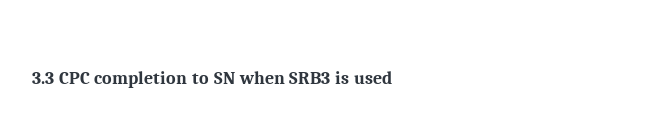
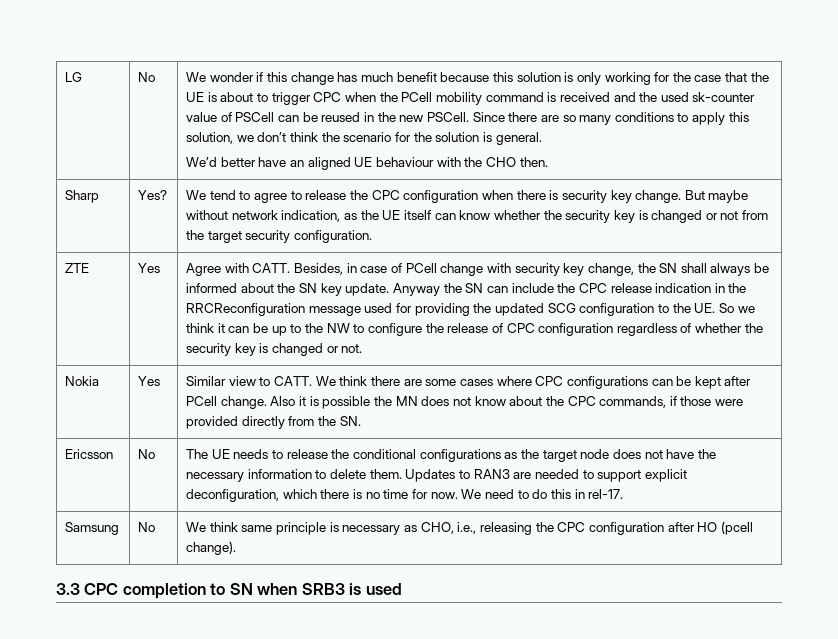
(32, 78) none -> [65,72,83,82] [138,72,156,82] [186,72,769,85] [186,92,756,105] [186,112,749,125] [186,132,542,145] [186,157,548,170] [65,190,100,203] [138,190,168,200] [186,190,749,203] [186,210,769,223] [186,230,373,243] [65,263,90,273] [138,263,161,273] [186,263,770,276] [186,283,747,296] [186,303,755,316] [186,323,763,336] [186,343,363,356] [65,376,100,386] [138,376,161,386] [186,376,752,389] [186,396,744,409] [186,416,361,429] [65,449,114,459] [138,449,156,459] [186,449,716,462] [186,469,687,482] [186,489,624,502] [65,522,120,535] [138,522,156,532] [186,521,753,535] [186,541,237,555] LG | No | We wonder if this change has much benefit because this solution is only working for the case that the UE is about to trigger CPC when the PCell mobility command is received and the used sk-counter value of PSCell can be reused in the new PSCell. Since there are so many conditions to apply this solution, we don’t think the scenario for the solution is general. // We’d better have an aligned UE behaviour with the CHO then. // Sharp | Yes? | We tend to agree to release the CPC configuration when there is security key change. But maybe without network indication, as the UE itself can know whether the security key is changed or not from the target security configuration. // ZTE | Yes | Agree with CATT. Besides, in case of PCell change with security key change, the SN shall always be informed about the SN key update. Anyway the SN can include the CPC release indication in the RRCReconfiguration message used for providing the updated SCG configuration to the UE. So we think it can be up to the NW to configure the release of CPC configuration regardless of whether the security key is changed or not. // Nokia | Yes | Similar view to CATT. We think there are some cases where CPC configurations can be kept after PCell change. Also it is possible the MN does not know about the CPC commands, if those were provided directly from the SN. // Ericsson | No | The UE needs to release the conditional configurations as the target node does not have the necessary information to delete them. Updates to RAN3 are needed to support explicit deconfiguration, which there is no time for now. We need to do this in rel-17. // Samsung | No | We think same principle is necessary as CHO, i.e., releasing the CPC configuration after HO (pcell change). //

